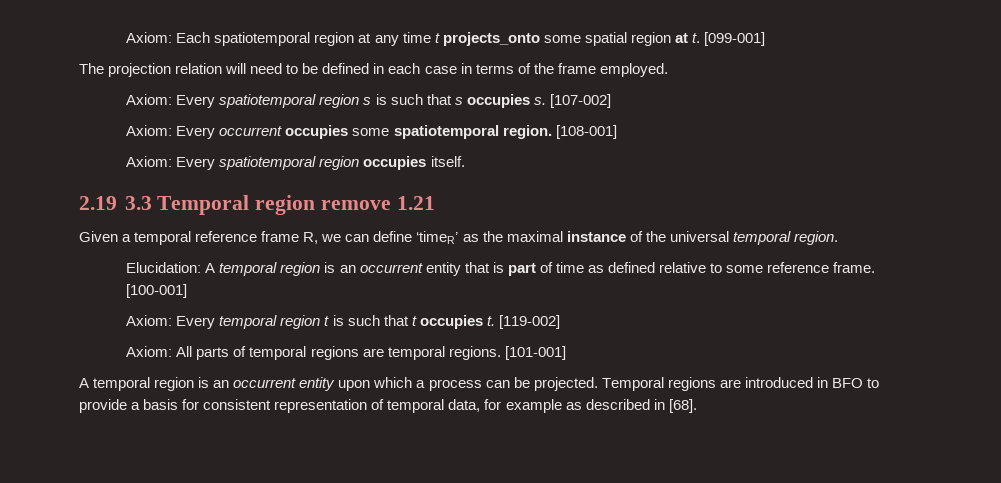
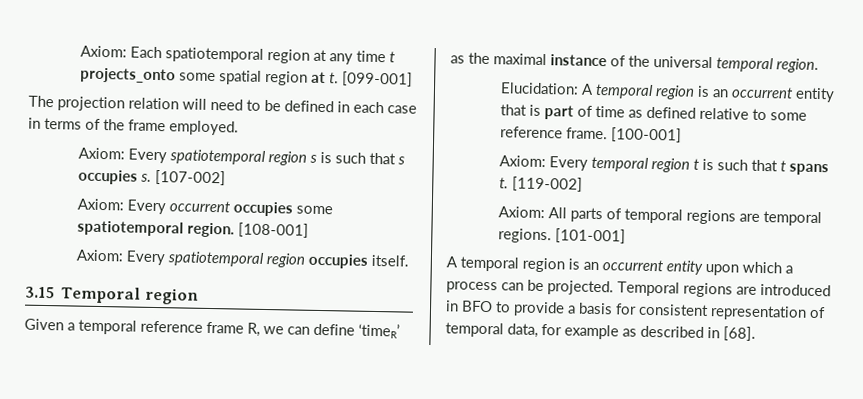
[79,196,152,210] 2.19 3.3 -> [25,286,55,299] 3.15
[320,196,435,210] remove 1.21 -> (199, 296) none
[419,315,483,329] occupies -> [788,163,829,176] spans

